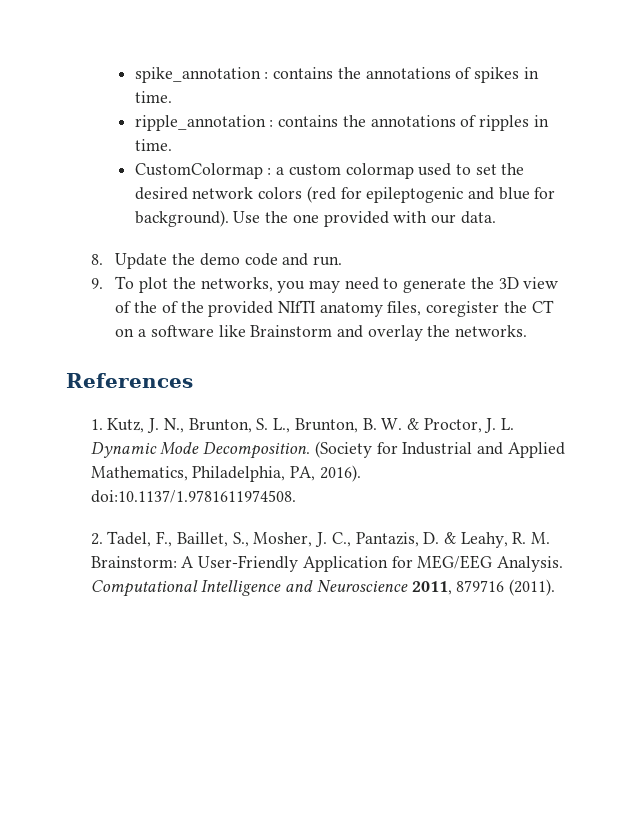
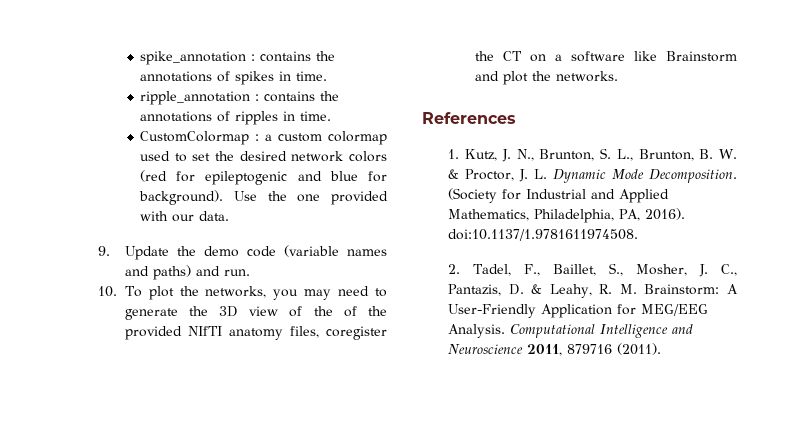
[90,254,103,265] 8. -> [98,246,111,256] 9.
(278, 259) none -> [283,245,387,257] [124,265,191,280] (variable names and paths)
[90,278,103,289] 9. -> [98,286,118,297] 10.
[367,325,423,341] overlay -> [502,71,528,85] plot

